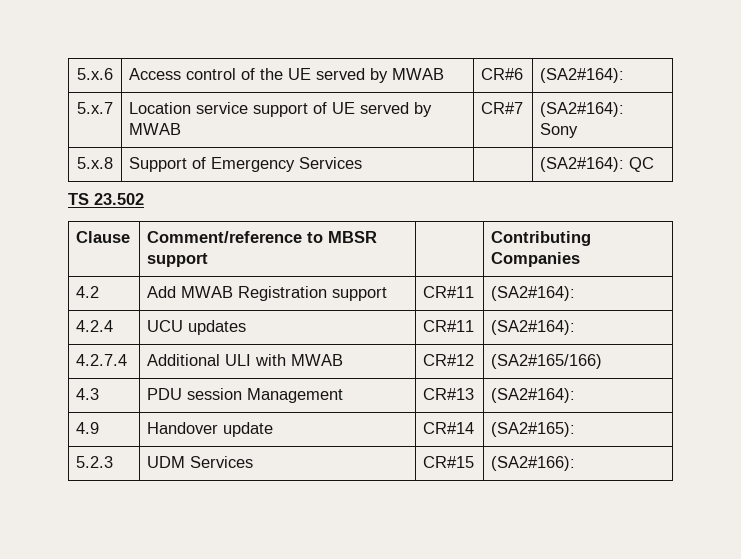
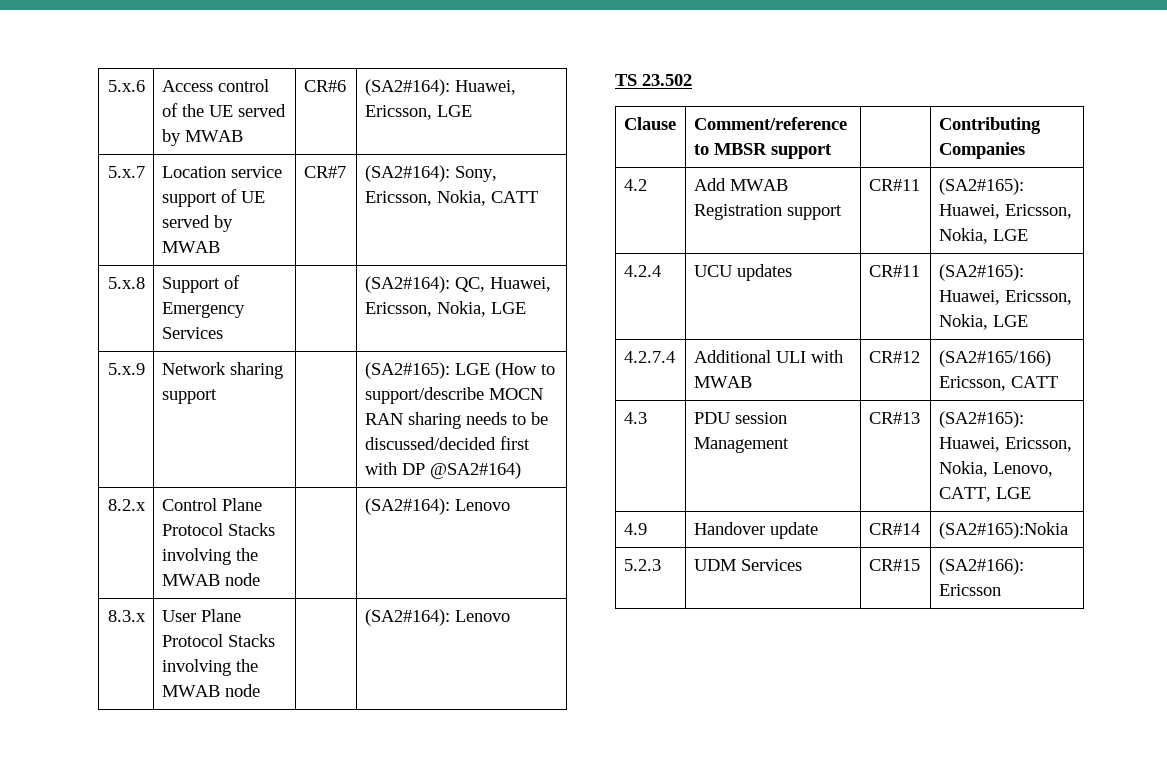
(625, 75) none -> [454,80,516,95] [364,105,472,120] Huawei, Ericsson, LGE
[540,123,579,138] Sony -> [454,166,497,182] [364,190,538,206] Sony, Ericsson, Nokia, CATT
[629,157,655,172] QC -> [454,277,551,292] [364,301,526,317] [107,363,145,375] [161,362,283,379] [161,389,217,404] [364,362,555,379] [364,387,543,404] [364,412,548,429] [364,436,530,450] [364,462,521,479] [107,499,146,511] [161,498,262,511] [161,523,275,536] [161,548,258,565] [161,573,260,586] [364,498,510,515] [107,610,146,622] [161,609,241,622] [161,634,275,647] [161,659,258,676] [161,684,260,697] [364,609,510,626] QC, Huawei, Ericsson, Nokia, LGE // 5.x.9 | Network sharing support | | (SA2#165): LGE (How to support/describe MOCN RAN sharing needs to be discussed/decided first with DP @SA2#164) // 8.2.x | Control Plane Protocol Stacks involving the MWAB node | | (SA2#164): Lenovo // 8.3.x | User Plane Protocol Stacks involving the MWAB node | | (SA2#164): Lenovo
[491,286,576,301] (SA2#164): -> [938,178,1024,195] [938,204,1072,219] [938,228,1028,244] (SA2#165): Huawei, Ericsson, Nokia, LGE
[491,320,576,335] (SA2#164): -> [938,264,1024,281] [938,290,1072,305] [938,314,1028,330] (SA2#165): Huawei, Ericsson, Nokia, LGE
(603, 361) none -> [938,376,1058,391] Ericsson, CATT
[491,388,576,403] (SA2#164): -> [938,411,1024,428] [938,437,1072,452] [938,461,1053,477] [938,487,1031,502] (SA2#165): Huawei, Ericsson, Nokia, Lenovo, CATT, LGE
[491,422,576,437] (SA2#165): -> [938,522,1068,539] (SA2#165):Nokia
(576, 463) none -> [938,584,1001,596] Ericsson

